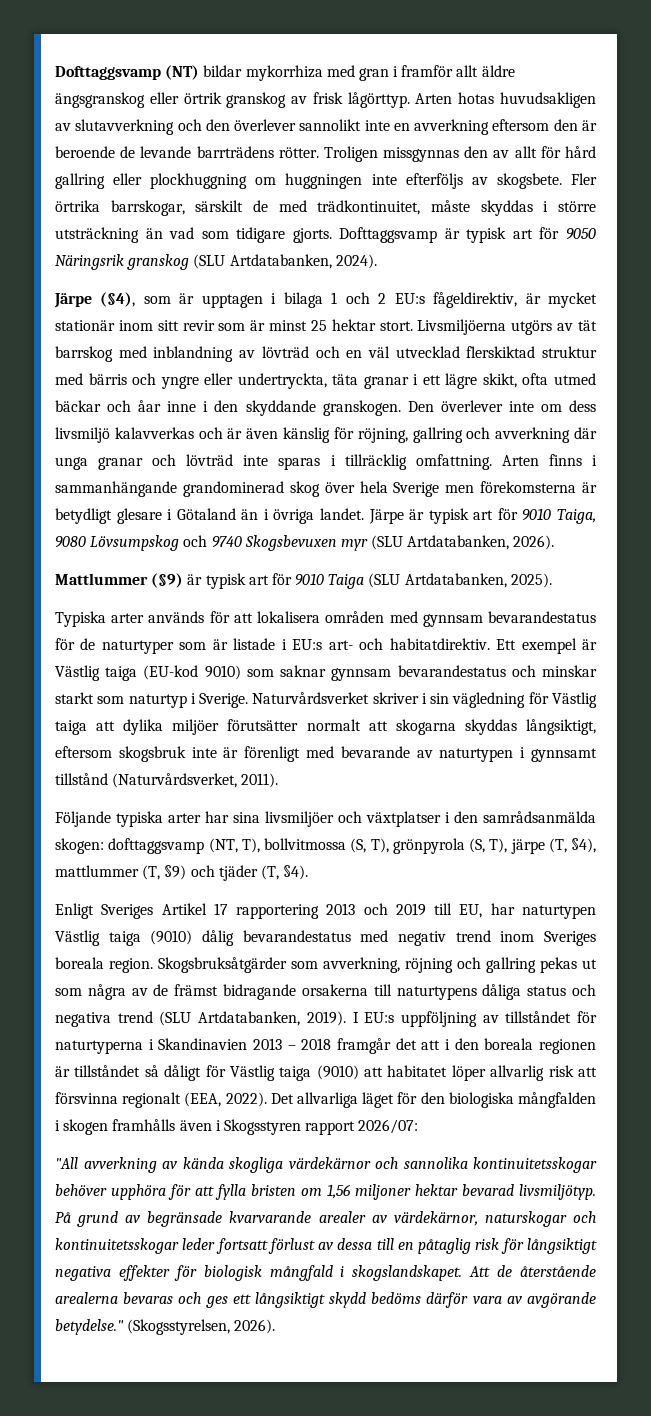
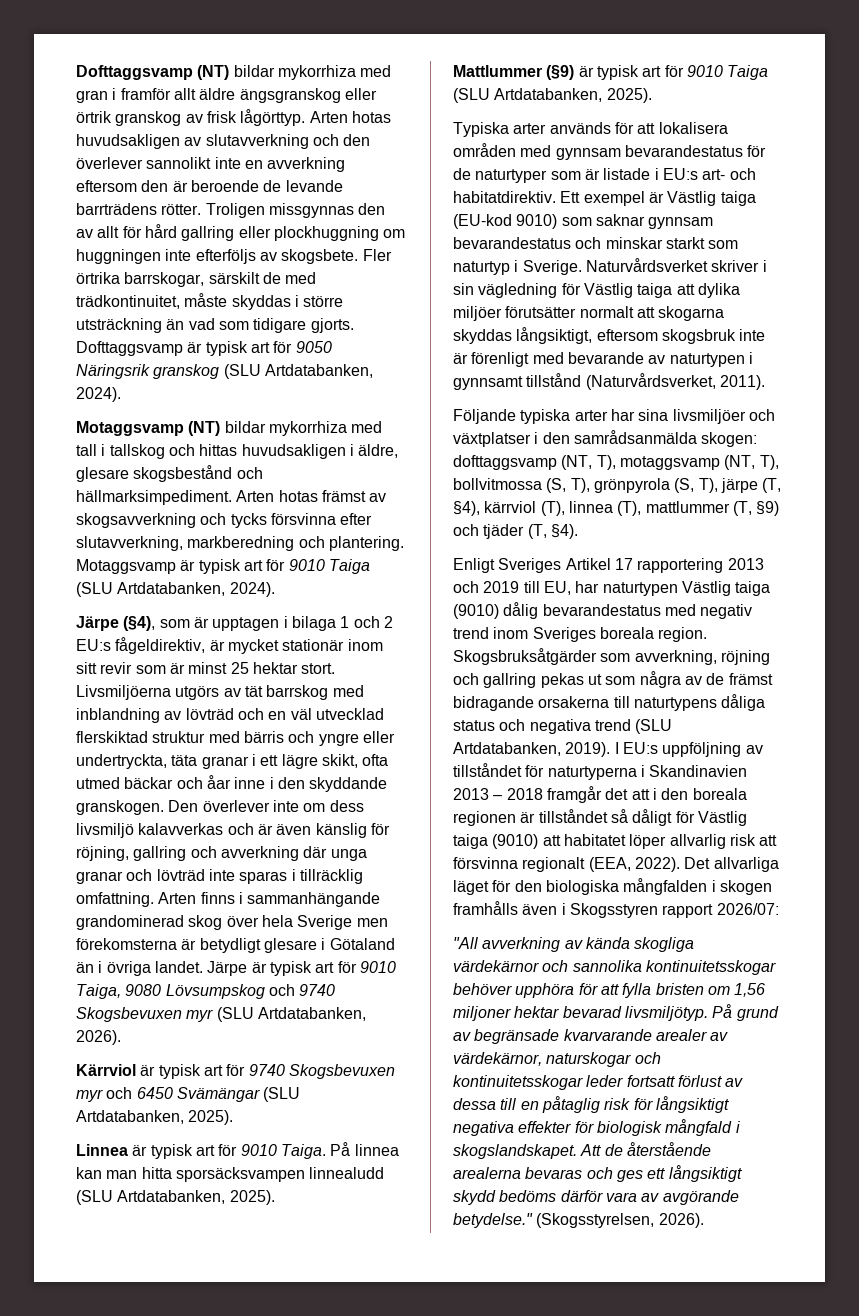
(377, 261) none -> [76,421,383,436] [76,444,399,459] [76,465,263,482] [76,490,387,505] [76,513,373,528] [76,536,404,551] [76,559,370,574] [76,582,275,597] // Motaggsvamp (NT) bildar mykorrhiza med tall i tallskog och hittas huvudsakligen i äldre, glesare skogsbestånd och hällmarksimpediment. Arten hotas främst av skogsavverkning och tycks försvinna efter slutavverkning, markberedning och plantering. Motaggsvamp är typisk art för 9010 Taiga (SLU Artdatabanken, 2024).
(555, 542) none -> [76,1064,395,1079] [76,1087,301,1102] [76,1110,234,1125] [76,1142,399,1159] [76,1167,385,1182] [76,1190,275,1205] // Kärrviol är typisk art för 9740 Skogsbevuxen myr och 6450 Svämängar (SLU Artdatabanken, 2025). // Linnea är typisk art för 9010 Taiga. På linnea kan man hitta sporsäcksvampen linnealudd (SLU Artdatabanken, 2025).
(260, 845) none -> [619,455,779,470] motaggsvamp (NT, T),
(596, 845) none -> [484,501,642,516] kärrviol (T), linnea (T),

